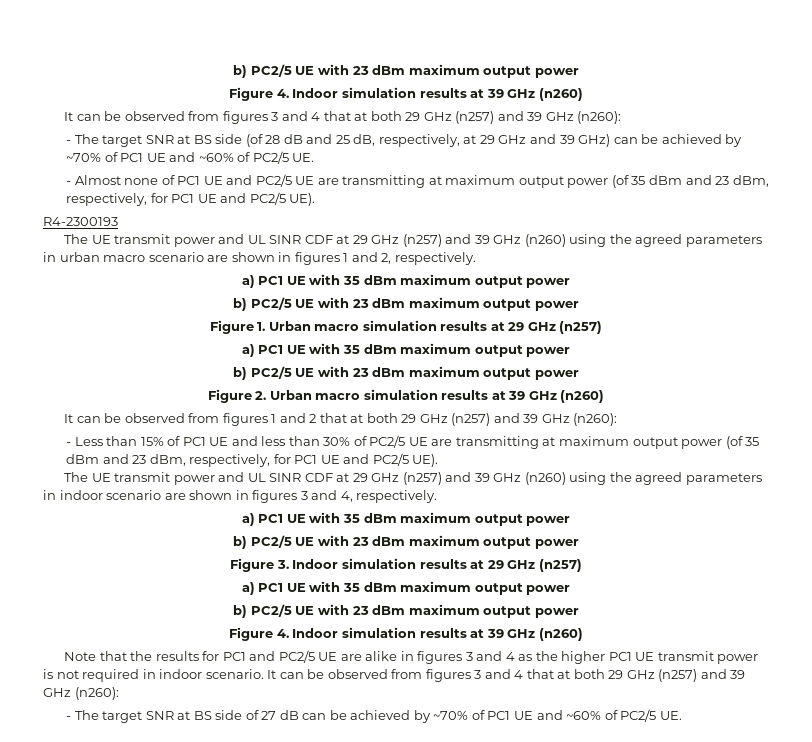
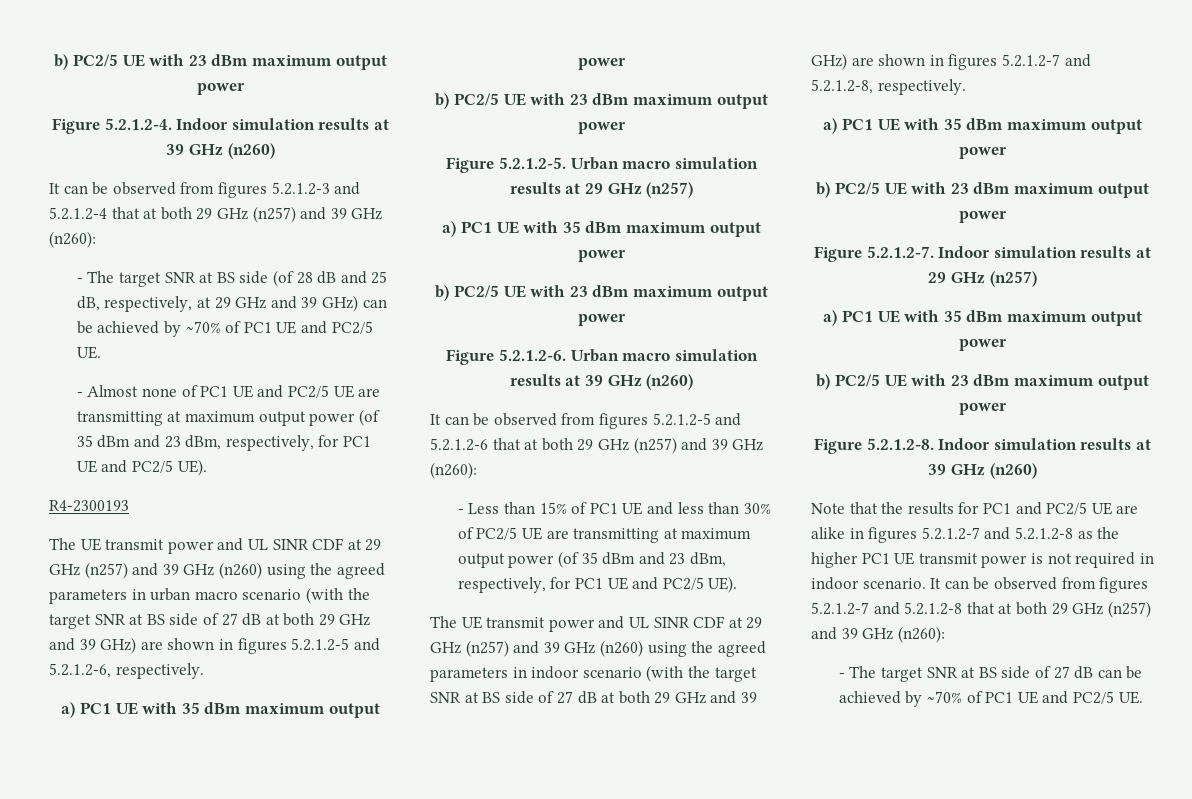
[276,89,289,98] 4. -> [104,118,172,130] 5.2.1.2-4.
[271,111,321,121] 3 and 4 -> [271,182,361,195] [49,207,107,220] 5.2.1.2-3 and 5.2.1.2-4
[198,152,251,162] ~60% of -> (327, 327) none
[207,252,392,265] are shown in figures 1 and 2, -> [305,587,370,604] [49,613,371,629] [49,637,380,654] [49,663,111,678] (with the target SNR at BS side of 27 dB at both 29 GHz and 39 GHz) are shown in figures 5.2.1.2-5 and 5.2.1.2-6,
[257,322,266,331] 1. -> [498,157,566,169] 5.2.1.2-5.
[255,391,267,400] 2. -> [498,349,566,361] 5.2.1.2-6.
[271,413,317,423] 1 and 2 -> [652,413,742,426] [430,438,488,451] 5.2.1.2-5 and 5.2.1.2-6
[164,490,353,503] are shown in figures 3 and 4, -> [646,665,757,682] [430,691,758,704] [811,53,1091,70] [811,79,873,94] (with the target SNR at BS side of 27 dB at both 29 GHz and 39 GHz) are shown in figures 5.2.1.2-7 and 5.2.1.2-8,
[276,560,289,569] 3. -> [866,246,934,258] 5.2.1.2-7.
[276,629,289,638] 4. -> [866,438,934,450] 5.2.1.2-8.
[465,651,515,661] 3 and 4 -> [921,527,1073,540] 5.2.1.2-7 and 5.2.1.2-8
[474,669,524,679] 3 and 4 -> [811,602,963,615] 5.2.1.2-7 and 5.2.1.2-8
[566,710,618,720] ~60% of -> (1069, 697) none

